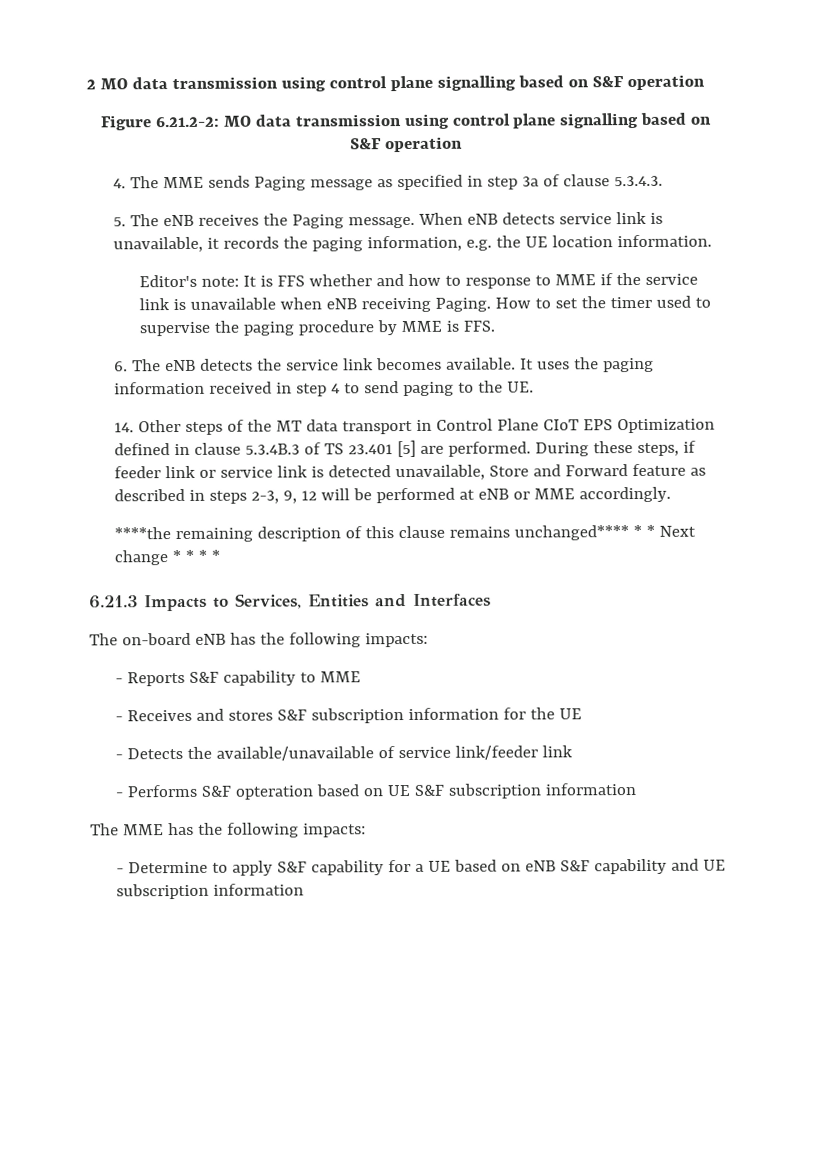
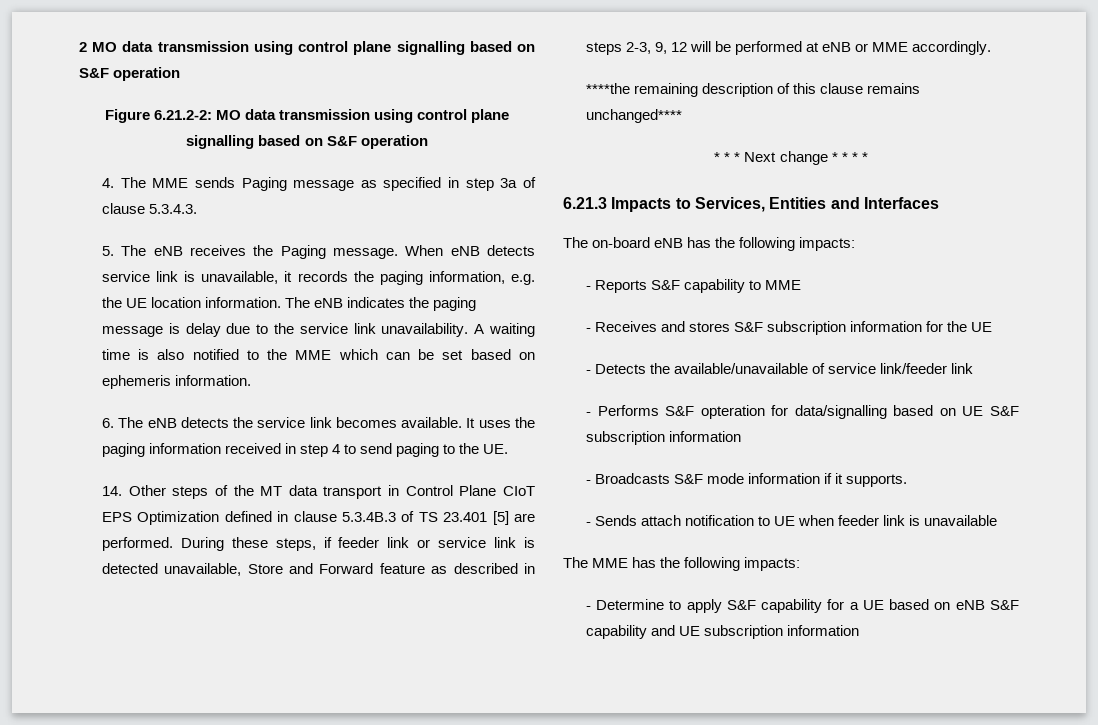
[138,272,698,289] [138,295,711,313] [138,320,495,337] // Editor's note: It is FFS whether and how to response to MME if the service link is unavailable when eNB receiving Paging. How to set the timer used to supervise the paging procedure by MME is FFS. -> [285,297,477,311] [101,323,535,337] [101,349,535,360] [101,375,251,389] The eNB indicates the paging message is delay due to the service link unavailability. A waiting time is also notified to the MME which can be set based on ephemeris information.
(629, 533) none -> [714,152,721,162] // *
(313, 792) none -> [771,405,887,419] for data/signalling
(636, 789) none -> [585,473,908,487] [585,515,998,526] // - Broadcasts S&F mode information if it supports. // - Sends attach notification to UE when feeder link is unavailable

